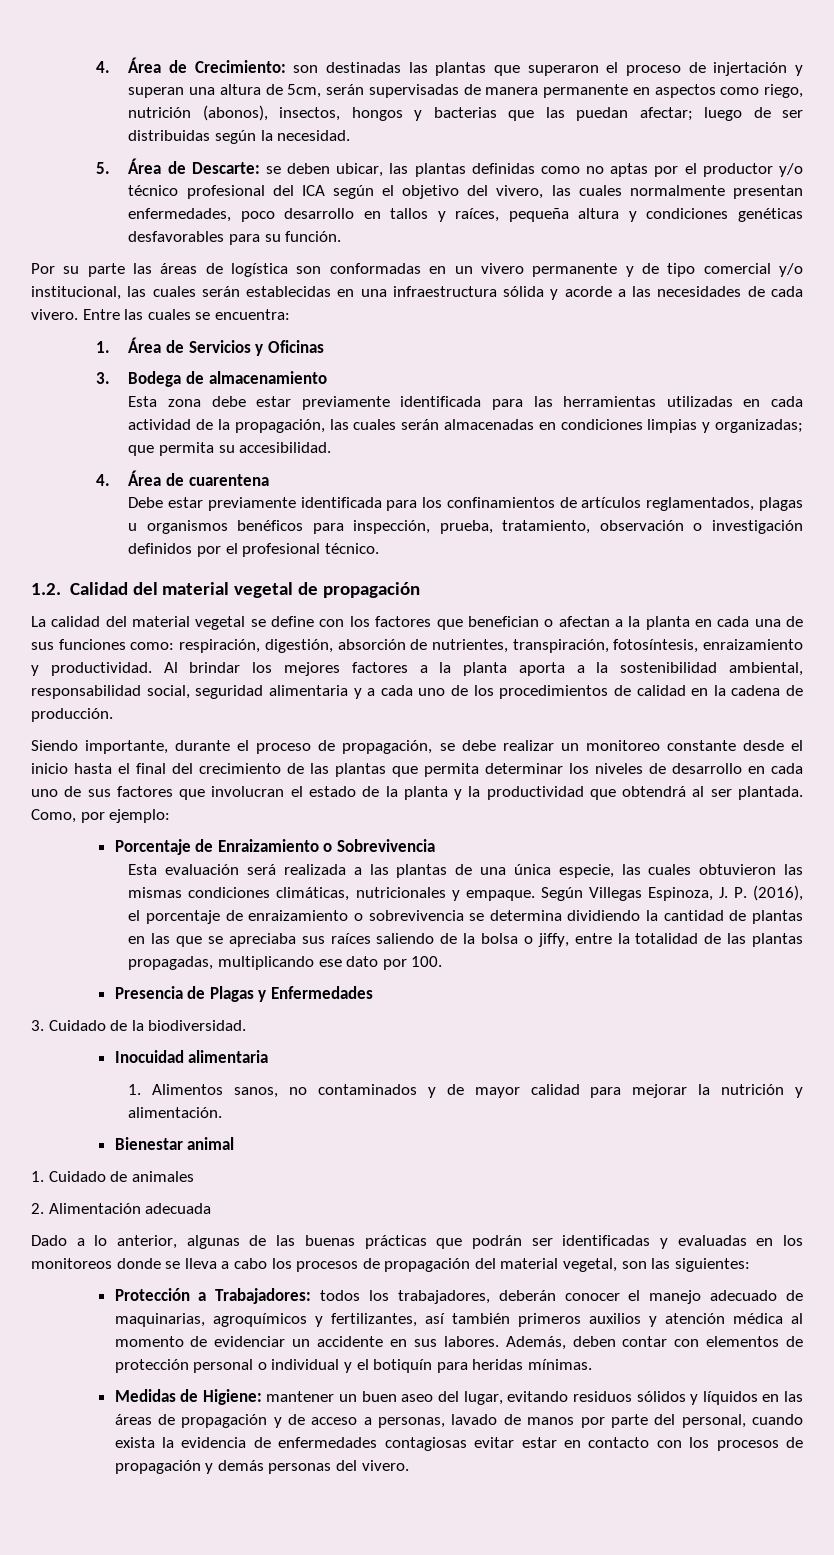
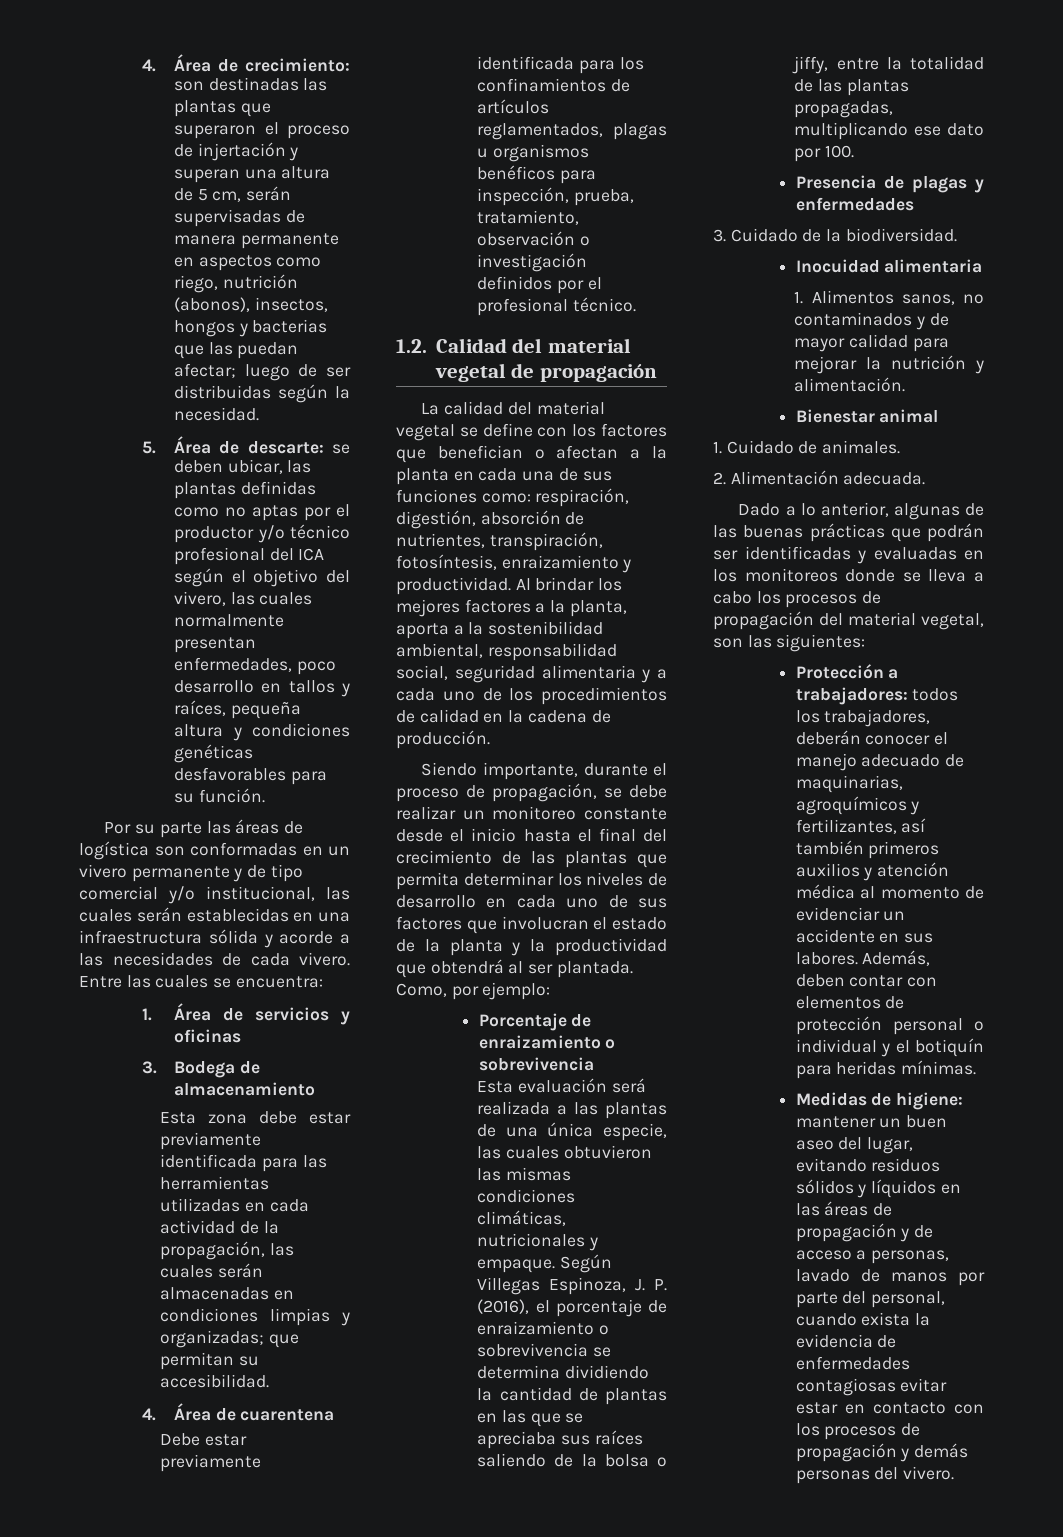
[95,57,286,73] 4. Área de Crecimiento: -> [142,54,350,72] 4. Área de crecimiento:
[287,84,322,98] 5cm, -> [197,189,242,202] 5 cm,
[191,162,260,174] Descarte: -> [247,441,324,454] descarte:
[188,340,324,356] Servicios y Oficinas -> [255,1007,350,1025] [174,1029,242,1043] servicios y oficinas
[158,442,214,456] permita -> [160,1352,235,1370] permitan
[463,662,508,676] planta -> [569,600,627,617] planta,
[217,839,435,852] Enraizamiento o Sobrevivencia -> [478,1035,616,1049] [478,1057,594,1071] enraizamiento o sobrevivencia
[209,986,373,1002] Plagas y Enfermedades -> [911,176,984,193] [795,197,914,211] plagas y enfermedades
[131,1171,194,1182] animales -> [822,440,901,454] animales.
[145,1203,212,1214] adecuada -> [843,472,926,485] adecuada.
[215,1288,312,1304] Trabajadores: -> [795,687,908,705] trabajadores:
[202,1389,262,1405] Higiene: -> [896,1092,964,1110] higiene:

